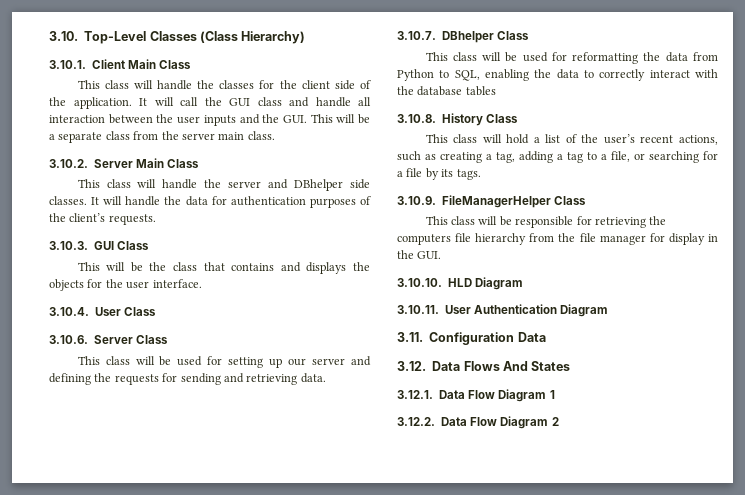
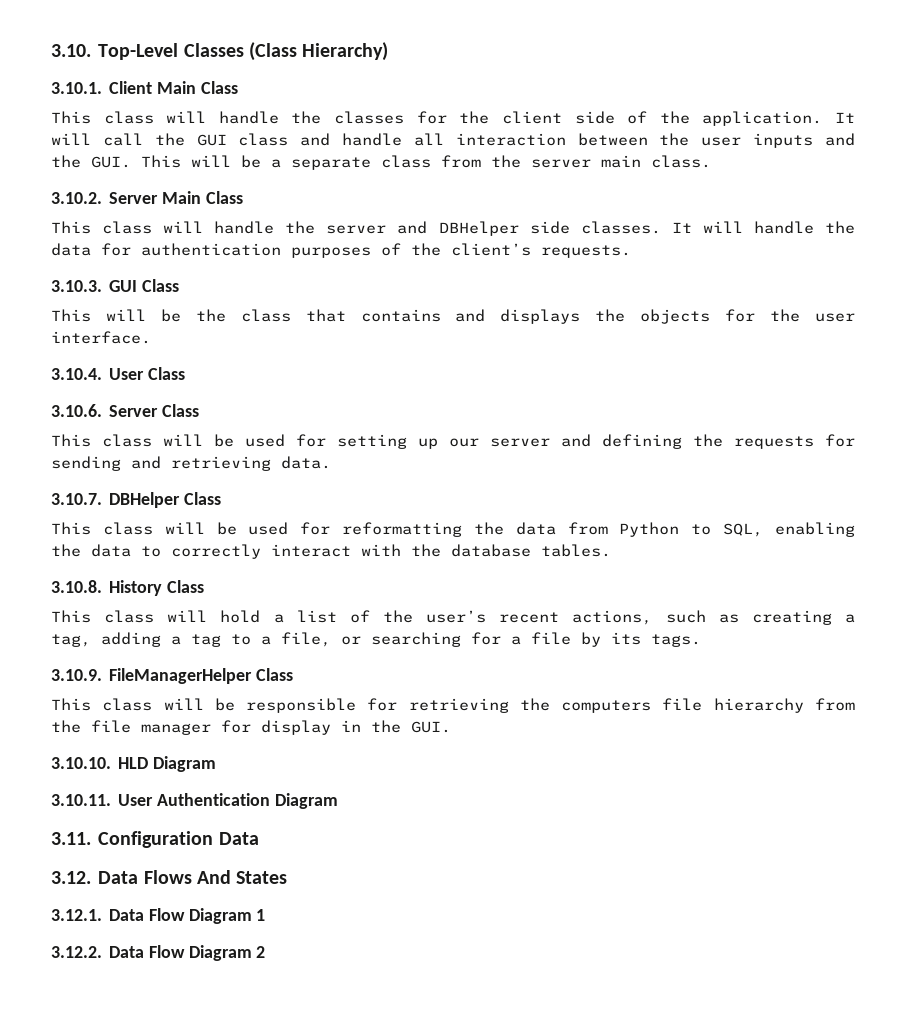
[294,179,344,191] DBhelper -> [438,221,519,236] DBHelper
[442,31,495,43] DBhelper -> [109,492,181,508] DBHelper
[465,86,496,96] tables -> [541,544,611,557] tables.

